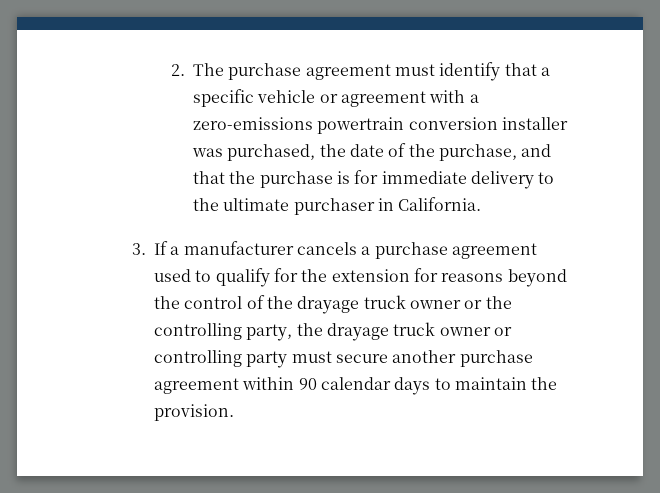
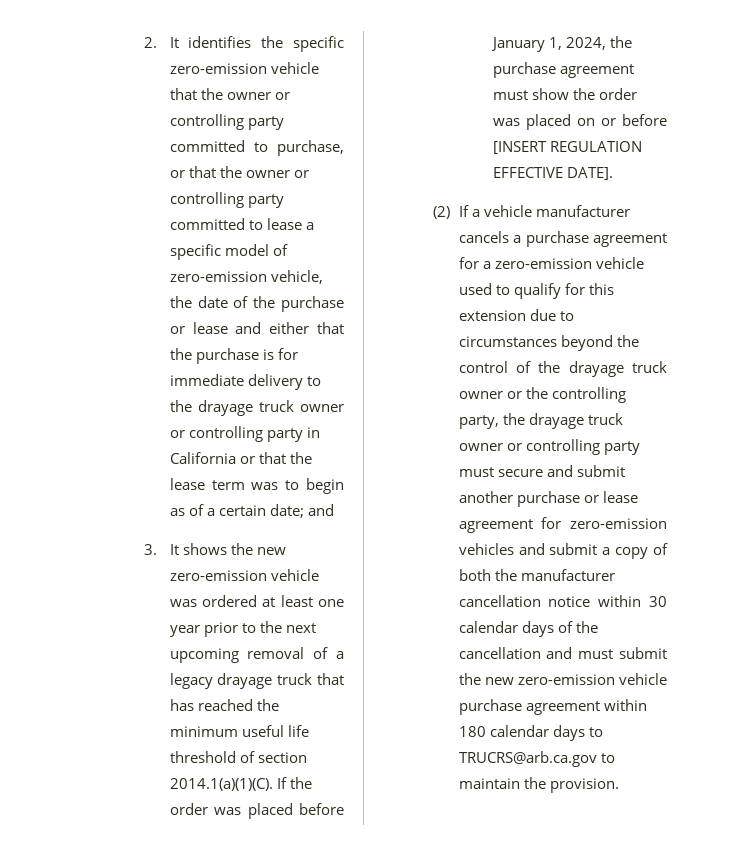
[193,62,550,81] [193,89,479,107] [193,117,568,134] [192,143,552,161] The purchase agreement must identify that a specific vehicle or agreement with a zero-emissions powertrain conversion installer was purchased, the date of the purchase, and -> [169,36,344,52] [169,62,319,74] [169,88,290,100] [169,114,284,130] [169,140,344,156] [169,166,309,178] [169,192,284,208] [169,218,314,230] [169,244,288,260] [169,270,323,284] [169,296,344,312] [169,322,310,334] It identifies the specific zero-emission vehicle that the owner or controlling party committed to purchase, or that the owner or controlling party committed to lease a specific model of zero-emission vehicle, the date of the purchase or lease and either
[223,197,482,215] [132,243,147,255] ultimate purchaser in California. // 3. -> [197,400,345,416] [169,426,320,442] [169,452,312,464] [169,478,344,494] [169,504,334,518] [143,543,286,555] [169,569,319,581] [169,595,344,607] [169,621,316,637] [169,647,344,663] [169,673,344,689] [169,699,279,711] [169,725,309,737] [169,751,307,763] [169,777,312,791] [169,803,344,819] [490,36,632,52] [492,62,634,78] [492,88,637,100] [492,114,667,130] [492,141,642,154] [492,167,613,180] [432,206,450,219] drayage truck owner or controlling party in California or that the lease term was to begin as of a certain date; and // 3. It shows the new zero-emission vehicle was ordered at least one year prior to the next upcoming removal of a legacy drayage truck that has reached the minimum useful life threshold of section 2014.1(a)(1)(C). If the order was placed before January 1, 2024, the purchase agreement must show the order was placed on or before [INSERT REGULATION EFFECTIVE DATE]. // (2)
(180, 250) none -> [483,205,532,217] vehicle
[154,268,504,287] used to qualify for the extension for reasons -> [458,257,644,269] [458,283,614,299] [458,309,574,321] [458,336,557,347] for a zero-emission vehicle used to qualify for this extension due to circumstances
[392,350,457,363] another -> [546,465,625,477] [458,491,638,507] [458,517,667,533] [458,543,668,559] [458,569,615,581] [458,595,667,607] [458,621,598,637] [458,647,667,659] [458,673,667,685] and submit another purchase or lease agreement for zero-emission vehicles and submit a copy of both the manufacturer cancellation notice within 30 calendar days of the cancellation and must submit the new zero-emission vehicle
[298,378,317,390] 90 -> [458,726,486,737] 180
(451, 384) none -> [458,751,615,767] TRUCRS@arb.ca.gov to

